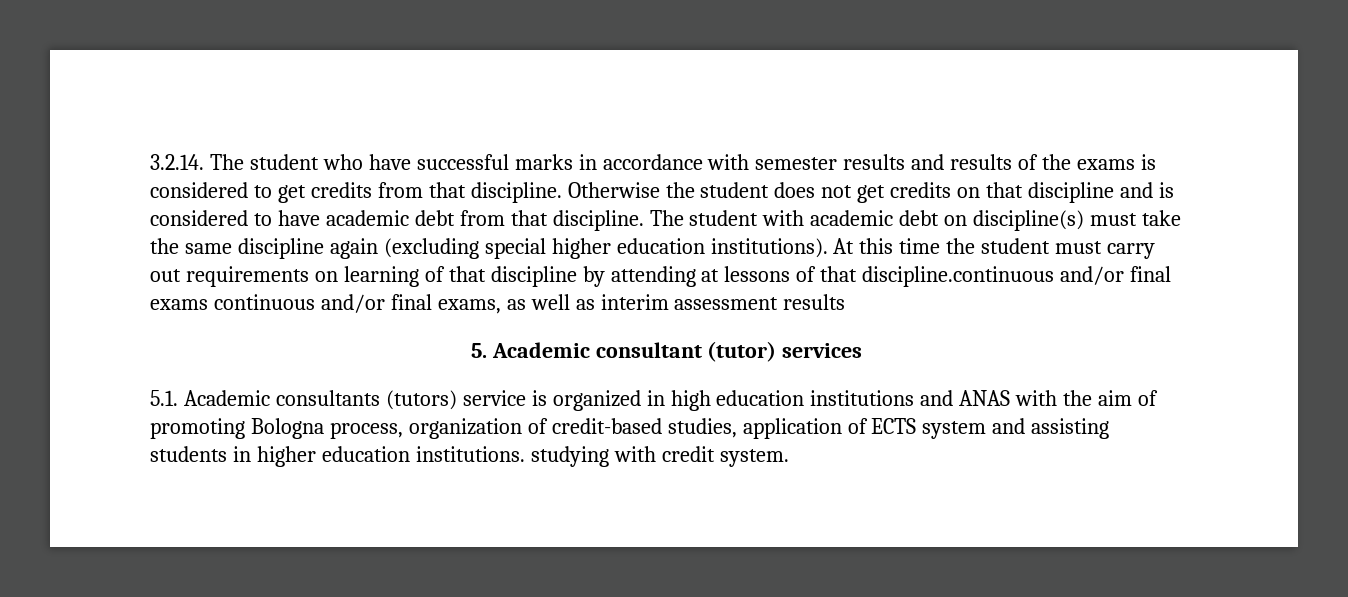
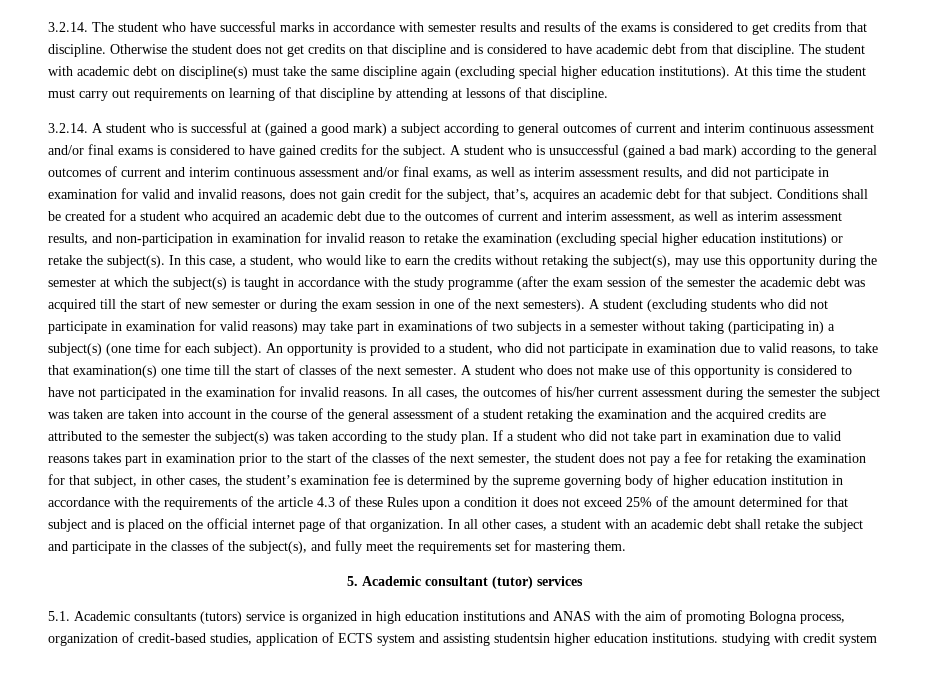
[862,266,1172,287] [150,294,315,310] discipline.continuous and/or final exams continuous -> [550,88,608,101] [48,122,874,136] [48,144,877,158] [48,166,359,177] discipline. // 3.2.14. A student who is successful at (gained a good mark) a subject according to general outcomes of current and interim continuous assessment and/or final exams is considered to have gained credits for the subject. A student who is unsuccessful (gained a bad mark) according to the general outcomes of current and interim continuous assessment
[783,294,846,310] results -> [643,167,829,180] [48,188,868,202] [48,210,842,224] [48,232,843,246] [48,255,877,268] [48,276,865,290] [48,298,828,312] [48,320,835,334] [48,342,878,356] [48,364,852,378] [48,386,880,400] [48,408,826,422] [48,430,841,444] [48,452,866,466] [48,474,843,488] [48,496,848,510] [48,518,863,532] [48,540,626,554] results, and did not participate in examination for valid and invalid reasons, does not gain credit for the subject, that’s, acquires an academic debt for that subject. Conditions shall be created for a student who acquired an academic debt due to the outcomes of current and interim assessment, as well as interim assessment results, and non-participation in examination for invalid reason to retake the examination (excluding special higher education institutions) or retake the subject(s). In this case, a student, who would like to earn the credits without retaking the subject(s), may use this opportunity during the semester at which the subject(s) is taught in accordance with the study programme (after the exam session of the semester the academic debt was acquired till the start of new semester or during the exam session in one of the next semesters). A student (excluding students who did not participate in examination for valid reasons) may take part in examinations of two subjects in a semester without taking (participating in) a subject(s) (one time for each subject). An opportunity is provided to a student, who did not participate in examination due to valid reasons, to take that examination(s) one time till the start of classes of the next semester. A student who does not make use of this opportunity is considered to have not participated in the examination for invalid reasons. In all cases, the outcomes of his/her current assessment during the semester the subject was taken are taken into account in the course of the general assessment of a student retaking the examination and the acquired credits are attributed to the semester the subject(s) was taken according to the study plan. If a student who did not take part in examination due to valid reasons takes part in examination prior to the start of the classes of the next semester, the student does not pay a fee for retaking the examination for that subject, in other cases, the student’s examination fee is determined by the supreme governing body of higher education institution in accordance with the requirements of the article 4.3 of these Rules upon a condition it does not exceed 25% of the amount determined for that subject and is placed on the official internet page of that organization. In all other cases, a student with an academic debt shall retake the subject and participate in the classes of the subject(s), and fully meet the requirements set for mastering them.
[150,446,251,462] students in -> [494,633,550,643] studentsin
[719,449,789,467] system. -> [839,634,877,646] system

